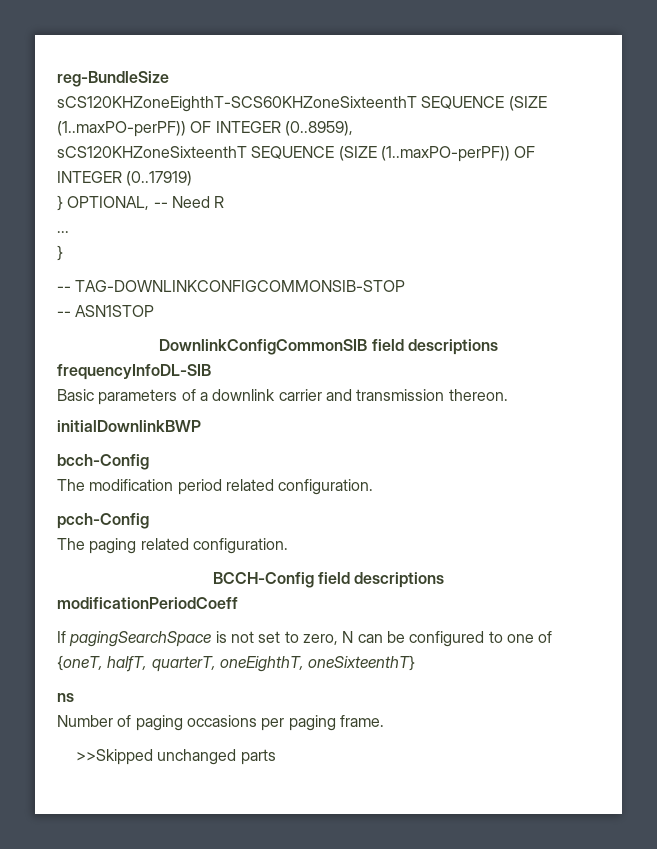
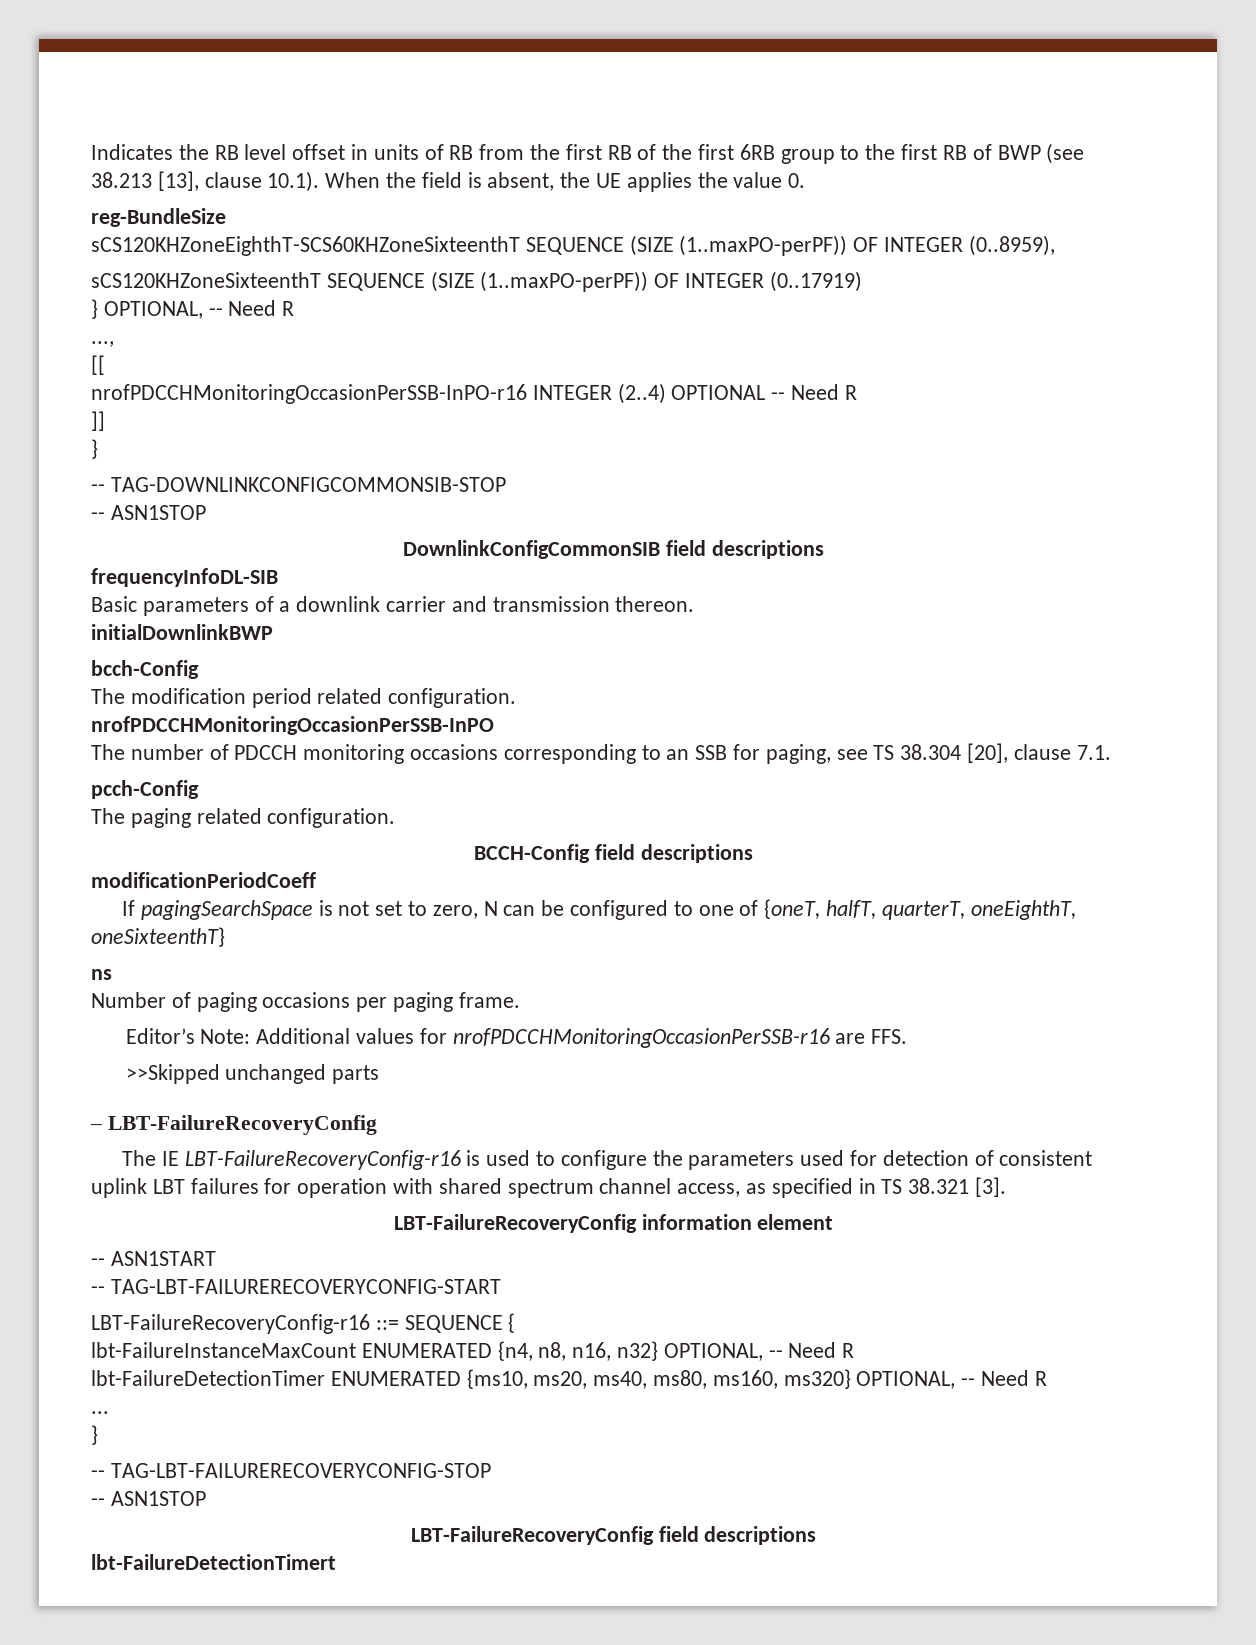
(57, 79) none -> [91,143,1085,164] [91,171,806,192] Indicates the RB level offset in units of RB from the first RB of the first 6RB group to the first RB of BWP (see 38.213 [13], clause 10.1). When the field is absent, the UE applies the value 0. //
[57,231,69,233] ... -> [91,341,114,347] [91,355,105,375] [91,383,857,404] [91,411,105,431] ..., // [[ // nrofPDCCHMonitoringOccasionPerSSB-InPO-r16 INTEGER (2..4) OPTIONAL -- Need R // ]]
(374, 487) none -> [91,716,494,735] [91,743,1111,764] // nrofPDCCHMonitoringOccasionPerSSB-InPO // The number of PDCCH monitoring occasions corresponding to an SSB for paging, see TS 38.304 [20], clause 7.1.
[76,749,276,765] >>Skipped unchanged parts -> [125,1028,908,1048] [125,1064,380,1084] [90,1115,377,1135] [121,1150,1093,1170] [91,1177,1007,1198] [393,1214,834,1233] [91,1251,216,1266] [91,1279,501,1294] [91,1313,516,1334] [91,1341,855,1361] [91,1369,1047,1389] [91,1411,109,1414] [91,1425,98,1445] [91,1463,491,1478] [91,1491,206,1506] [410,1526,817,1545] [91,1554,336,1570] Editor’s Note: Additional values for nrofPDCCHMonitoringOccasionPerSSB-r16 are FFS. // >>Skipped unchanged parts // – LBT-FailureRecoveryConfig // The IE LBT-FailureRecoveryConfig-r16 is used to configure the parameters used for detection of consistent uplink LBT failures for operation with shared spectrum channel access, as specified in TS 38.321 [3]. // LBT-FailureRecoveryConfig information element // -- ASN1START // -- TAG-LBT-FAILURERECOVERYCONFIG-START // LBT-FailureRecoveryConfig-r16 ::= SEQUENCE { // lbt-FailureInstanceMaxCount ENUMERATED {n4, n8, n16, n32} OPTIONAL, -- Need R // lbt-FailureDetectionTimer ENUMERATED {ms10, ms20, ms40, ms80, ms160, ms320} OPTIONAL, -- Need R // ... // } // -- TAG-LBT-FAILURERECOVERYCONFIG-STOP // -- ASN1STOP // LBT-FailureRecoveryConfig field descriptions // lbt-FailureDetectionTimert

